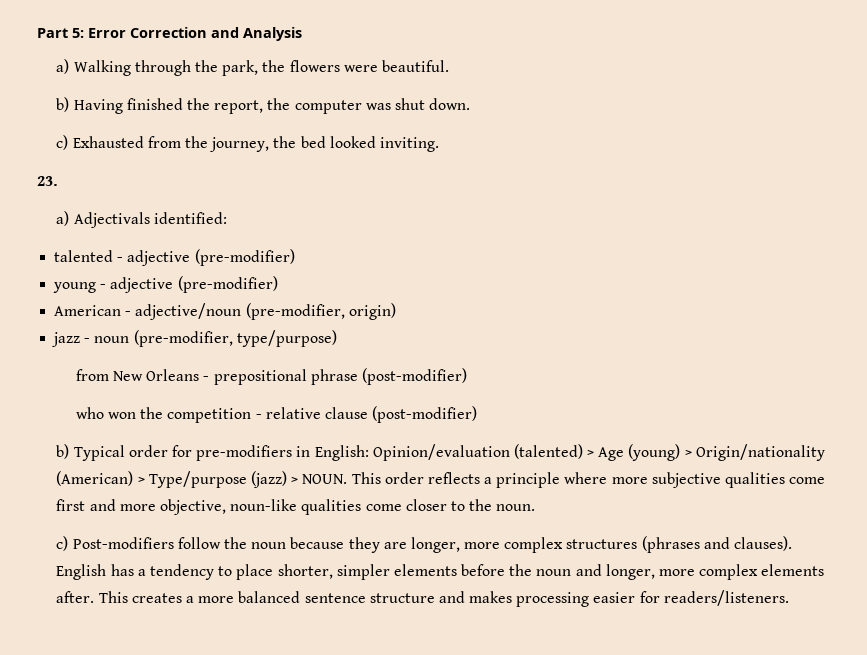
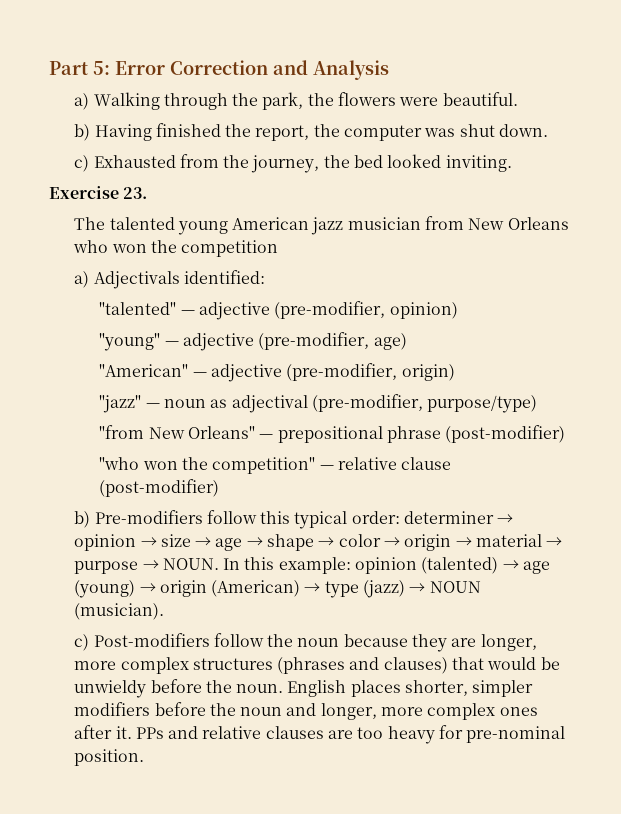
(439, 144) none -> [49,186,119,199] Exercise
[56,211,227,228] [54,249,295,266] [53,276,278,293] [54,303,396,320] [52,330,337,347] [75,369,210,381] a) Adjectivals identified: // talented - adjective (pre-modifier) // young - adjective (pre-modifier) // American - adjective/noun (pre-modifier, origin) // jazz - noun (pre-modifier, type/purpose) // from New Orleans - -> [74,216,569,235] [73,240,279,257] [74,270,265,289] [99,301,458,320] [99,332,407,351] [99,363,455,382] [99,394,538,413] [99,425,274,439] The talented young American jazz musician from New Orleans who won the competition // a) Adjectivals identified: // "talented" — adjective (pre-modifier, opinion) // "young" — adjective (pre-modifier, age) // "American" — adjective (pre-modifier, origin) // "jazz" — noun as adjectival (pre-modifier, purpose/type) // "from New Orleans" —
[75,407,262,423] who won the competition - -> [99,457,334,474] "who won the competition" —
[73,444,825,461] [56,471,826,488] [56,499,536,515] Typical order for pre-modifiers in English: Opinion/evaluation (talented) > Age (young) > Origin/nationality (American) > Type/purpose (jazz) > NOUN. This order reflects a principle where more subjective qualities come first and more objective, noun-like qualities come closer to the noun. -> [94,510,514,529] [74,534,563,551] [74,557,551,574] [74,580,481,598] [74,603,165,620] Pre-modifiers follow this typical order: determiner → opinion → size → age → shape → color → origin → material → purpose → NOUN. In this example: opinion (talented) → age (young) → origin (American) → type (jazz) → NOUN (musician).
[734,536,793,551] [56,564,274,580] clauses). English has a tendency to place -> [383,657,560,674] [74,679,401,698] clauses) that would be unwieldy before the noun. English places
[393,564,457,576] elements -> [74,702,151,716] modifiers
[761,564,825,576] [56,590,789,607] elements after. This creates a more balanced sentence structure and makes processing easier for readers/listeners. -> [499,707,538,716] [74,725,566,744] [74,749,145,766] ones after it. PPs and relative clauses are too heavy for pre-nominal position.

